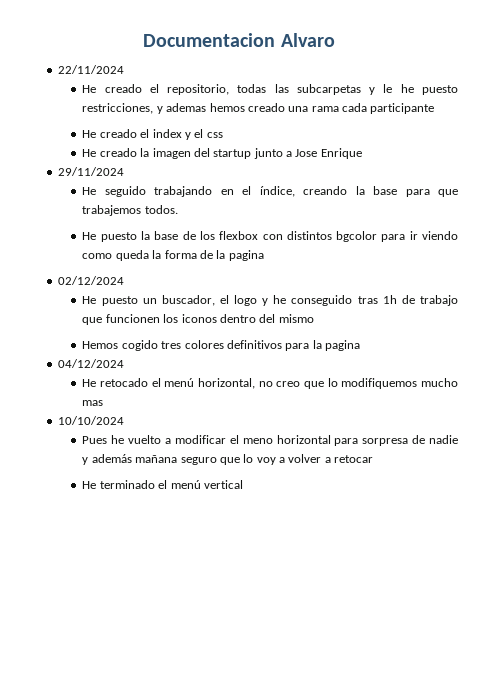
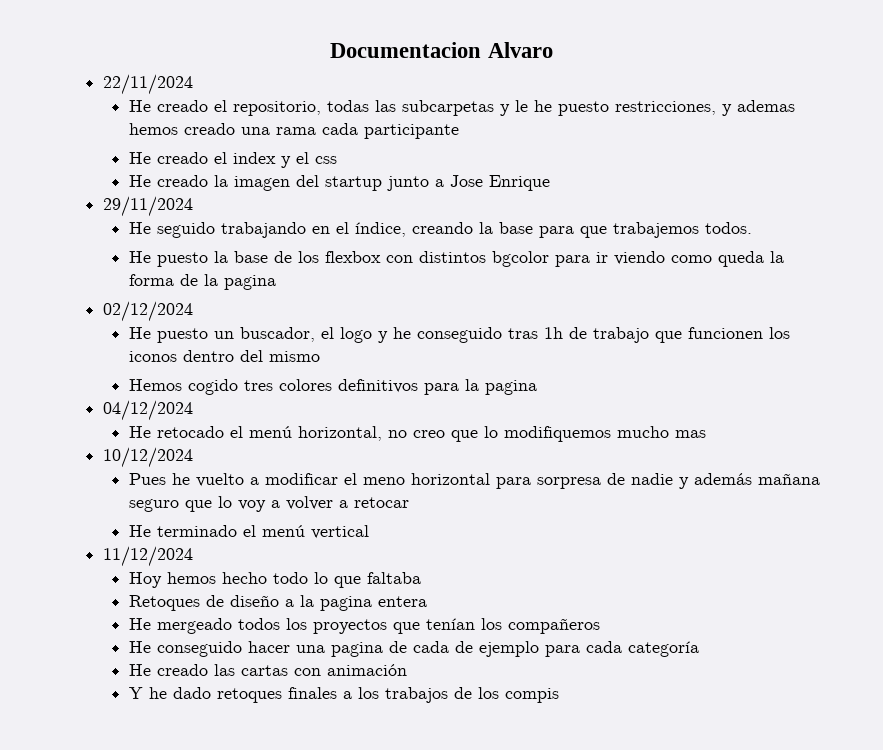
[58,416,125,425] 10/10/2024 -> [102,447,193,468] 10/12/2024
(243, 484) none -> [102,546,193,567] [129,572,422,588] [129,595,428,611] [129,618,601,634] [129,641,700,657] [129,664,408,676] [129,687,560,703] // 11/12/2024 // Hoy hemos hecho todo lo que faltaba // Retoques de diseño a la pagina entera // He mergeado todos los proyectos que tenían los compañeros // He conseguido hacer una pagina de cada de ejemplo para cada categoría // He creado las cartas con animación // Y he dado retoques finales a los trabajos de los compis

